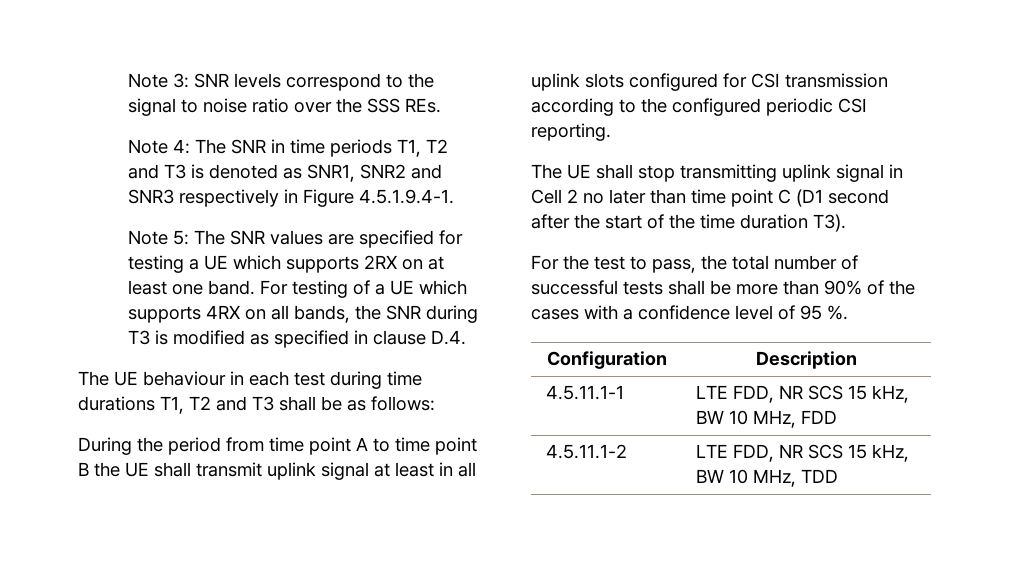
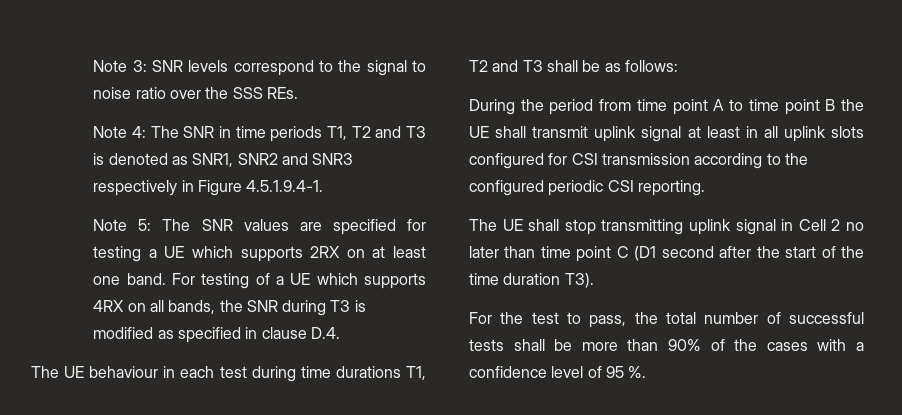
[546,351,667,369] [755,351,857,369] [545,385,624,400] [695,385,909,403] [695,410,837,428] [545,444,627,459] [695,444,909,462] [695,469,838,487] // Configuration | Description // 4.5.11.1-1 | LTE FDD, NR SCS 15 kHz, BW 10 MHz, FDD // 4.5.11.1-2 | LTE FDD, NR SCS 15 kHz, BW 10 MHz, TDD -> (647, 372) none

